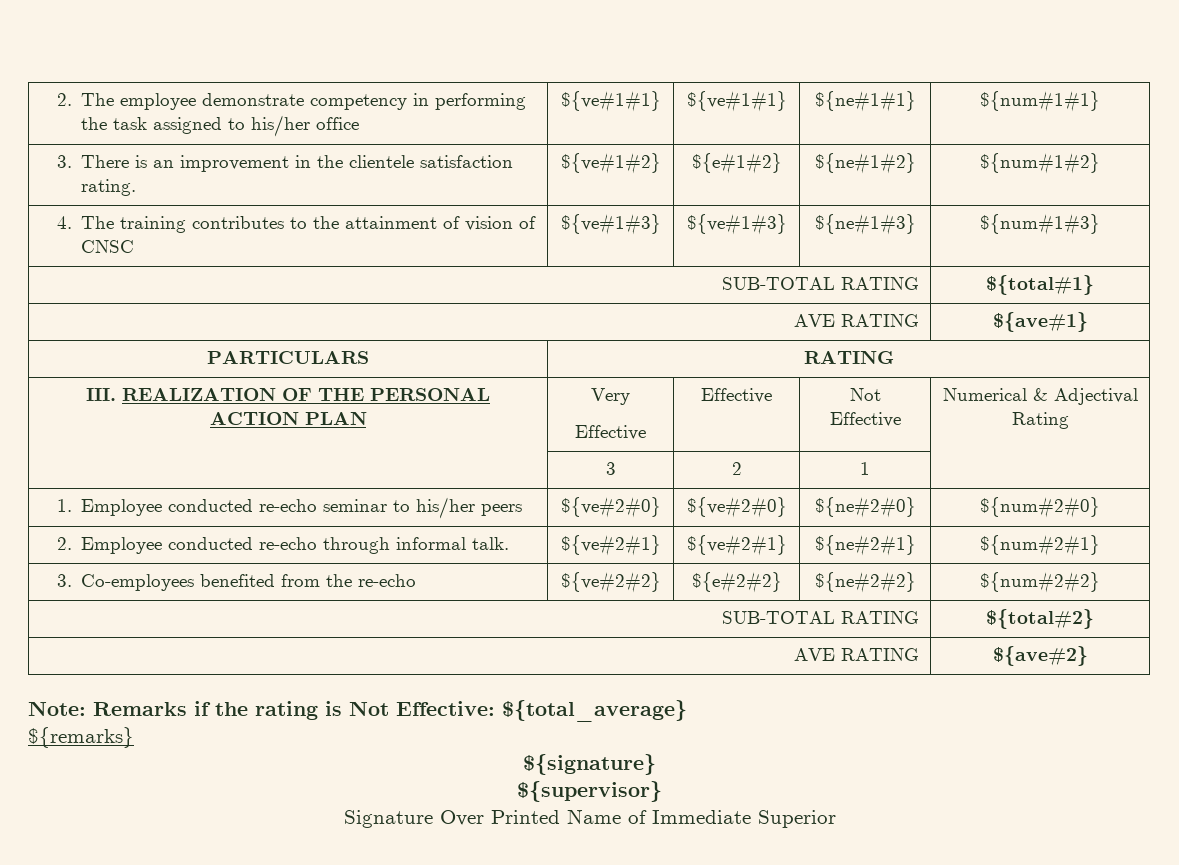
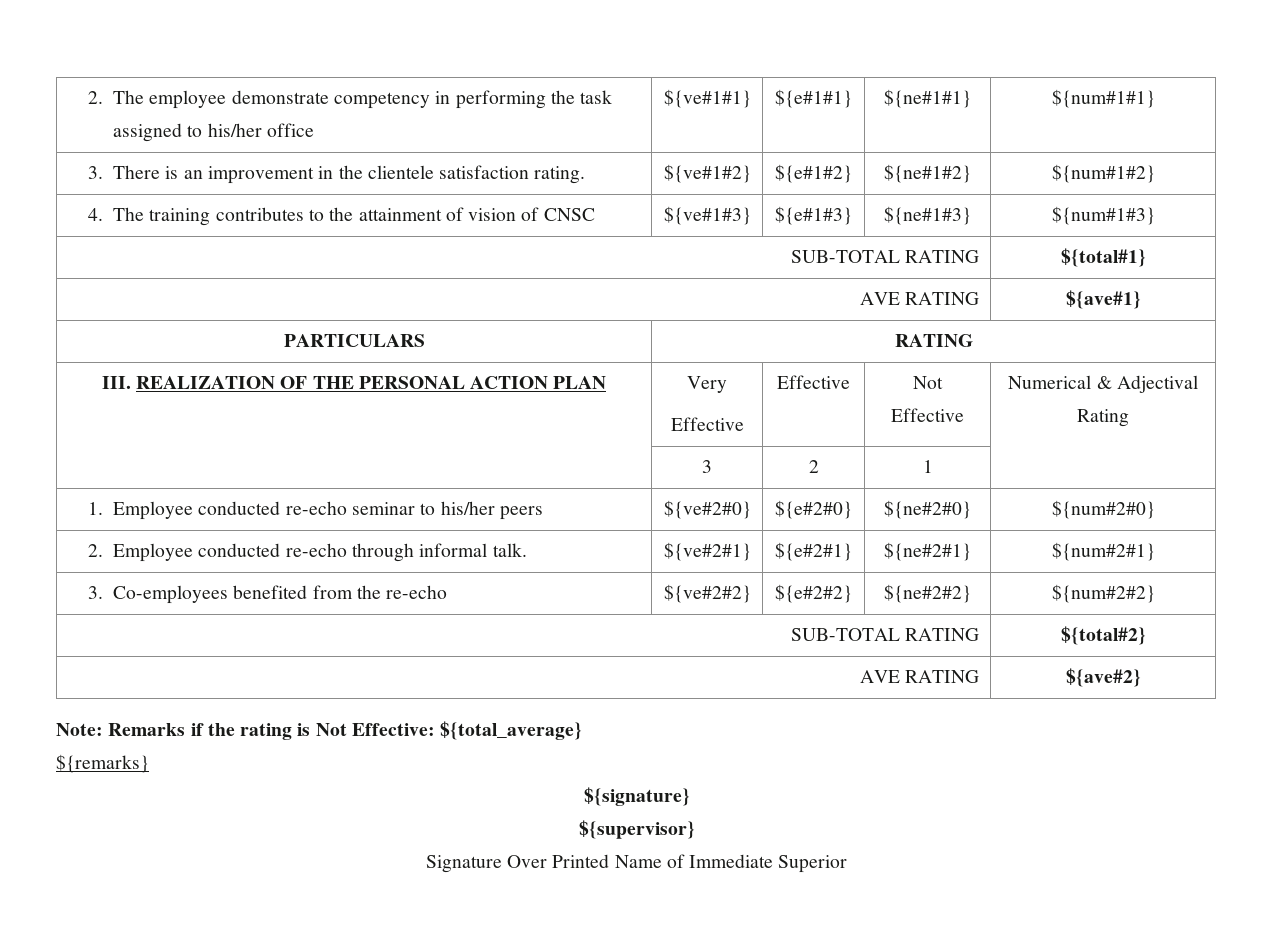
[686,91,787,112] ${ve#1#1} -> [775,89,852,108] ${e#1#1}
[686,214,787,235] ${ve#1#3} -> [775,206,852,225] ${e#1#3}
[686,497,787,518] ${ve#2#0} -> [775,500,852,519] ${e#2#0}
[686,535,787,556] ${ve#2#1} -> [775,542,852,561] ${e#2#1}

